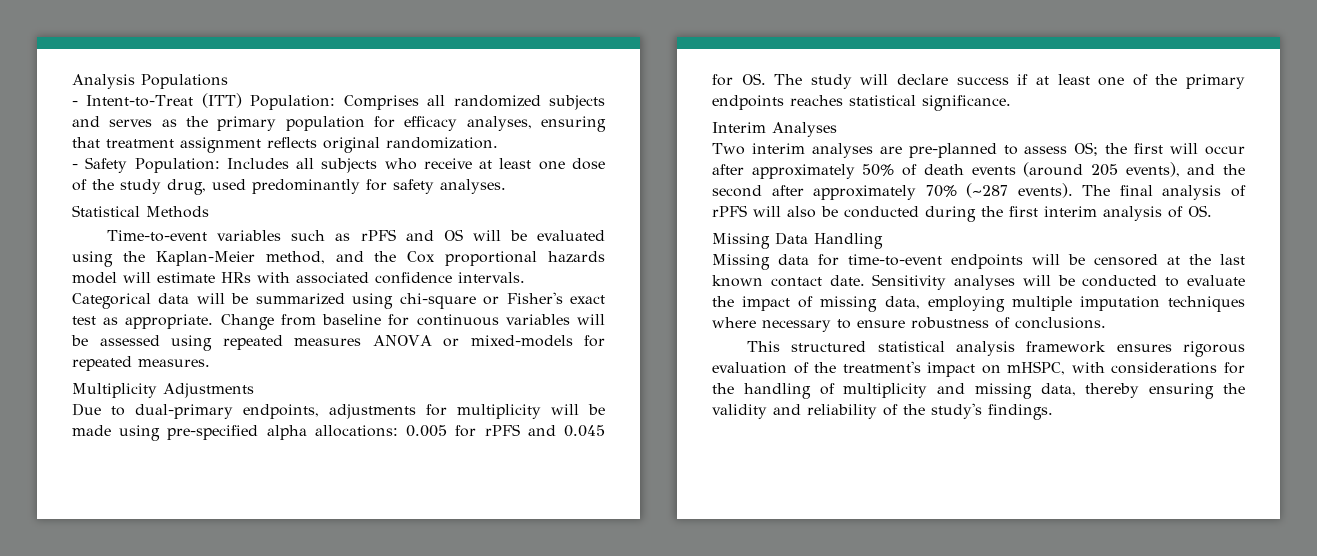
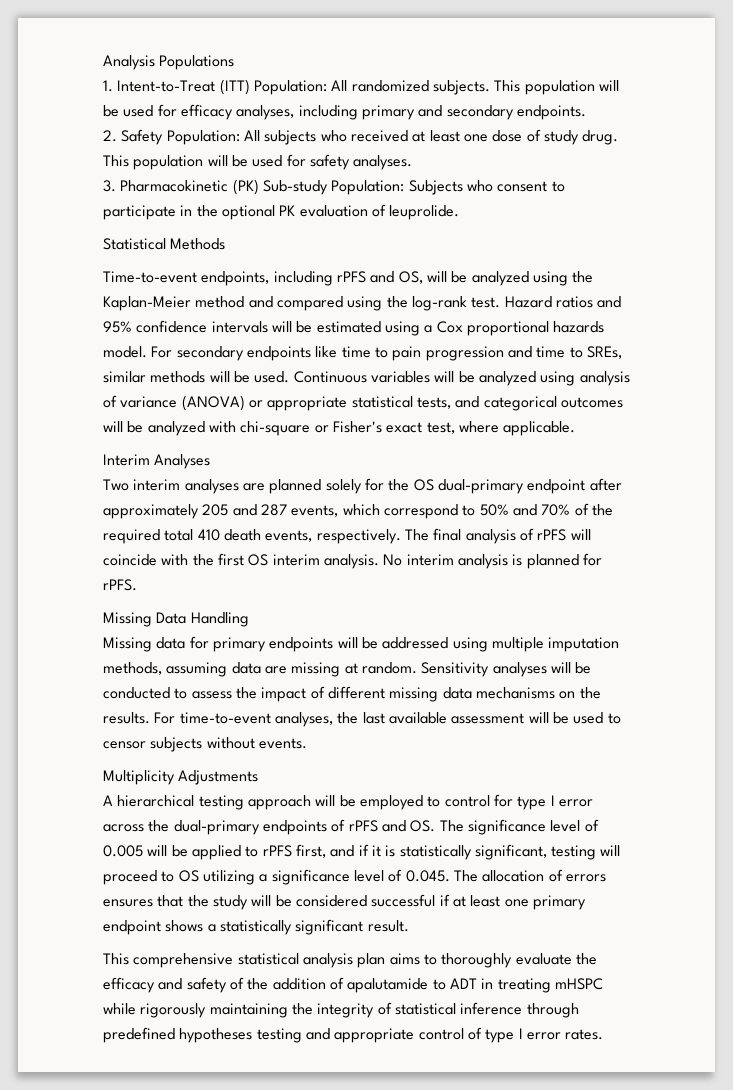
[72,101,78,106] - -> [103,80,113,92] 1.
[343,95,605,110] [72,116,606,132] [72,137,498,153] [72,157,315,173] Comprises all randomized subjects and serves as the primary population for efficacy analyses, ensuring that treatment assignment reflects original randomization. // - Safety Population: Includes all -> [331,80,619,95] [103,104,586,120] [103,129,260,145] All randomized subjects. This population will be used for efficacy analyses, including primary and secondary endpoints. // 2. Safety Population: All
[423,158,472,169] receive -> [350,130,408,142] received
[92,179,506,195] the study drug, used predominantly for safety analyses. -> [543,130,619,145] [103,154,413,170] [103,179,565,195] [103,204,460,220] study drug. This population will be used for safety analyses. // 3. Pharmacokinetic (PK) Sub-study Population: Subjects who consent to participate in the optional PK evaluation of leuprolide.
[217,229,606,241] variables such as rPFS and OS will be evaluated -> [201,271,529,286] endpoints, including rPFS and OS, will be analyzed
[265,251,605,266] [72,272,525,284] [72,292,606,309] [72,314,605,330] [71,335,605,351] [72,356,210,371] [72,383,254,398] [72,403,605,419] [72,424,605,441] [712,73,1246,89] [712,95,1011,111] method, and the Cox proportional hazards model will estimate HRs with associated confidence intervals. Categorical data will be summarized using chi-square or Fisher's exact test as appropriate. Change from baseline for continuous variables will be assessed using repeated measures ANOVA or mixed-models for repeated measures. // Multiplicity Adjustments // Due to dual-primary endpoints, adjustments for multiplicity will be made using pre-specified alpha allocations: 0.005 for rPFS and 0.045 for OS. The study will declare success if at least one of the primary endpoints reaches statistical significance. -> [195,296,622,311] [103,320,605,336] [103,346,622,361] [103,371,630,386] [103,395,623,411] [103,421,576,436] method and compared using the log-rank test. Hazard ratios and 95% confidence intervals will be estimated using a Cox proportional hazards model. For secondary endpoints like time to pain progression and time to SREs, similar methods will be used. Continuous variables will be analyzed using analysis of variance (ANOVA) or appropriate statistical tests, and categorical outcomes will be analyzed with chi-square or Fisher's exact test, where applicable.
[908,142,1245,158] [712,162,1245,179] [712,183,1073,200] pre-planned to assess OS; the first will occur after approximately 50% of death events (around 205 events), and the second after approximately 70% (~287 events). -> [269,478,622,494] [103,503,613,519] [103,529,401,544] planned solely for the OS dual-primary endpoint after approximately 205 and 287 events, which correspond to 50% and 70% of the required total 410 death events, respectively.
[787,205,1212,222] also be conducted during the first interim analysis of OS. -> [103,553,602,569] [103,579,137,591] coincide with the first OS interim analysis. No interim analysis is planned for rPFS.
[848,254,942,266] time-to-event -> [212,637,266,652] primary
[1094,254,1245,266] [712,275,865,287] censored at the last known contact date. -> [382,637,620,652] [103,662,417,677] addressed using multiple imputation methods, assuming data are missing at random.
[1187,275,1245,286] evaluate -> [191,691,232,699] assess
[820,296,1245,312] [712,317,1106,332] [747,341,867,352] missing data, employing multiple imputation techniques where necessary to ensure robustness of conclusions. // This structured -> [327,686,601,702] [103,712,621,727] [103,737,307,752] [103,770,259,785] [103,794,593,810] [103,819,599,835] [103,844,621,860] [103,869,606,885] [103,894,586,910] [103,919,409,935] [103,953,234,968] different missing data mechanisms on the results. For time-to-event analyses, the last available assessment will be used to censor subjects without events. // Multiplicity Adjustments // A hierarchical testing approach will be employed to control for type I error across the dual-primary endpoints of rPFS and OS. The significance level of 0.005 will be applied to rPFS first, and if it is statistically significant, testing will proceed to OS utilizing a significance level of 0.045. The allocation of errors ensures that the study will be considered successful if at least one primary endpoint shows a statistically significant result. // This comprehensive
[1026,341,1245,357] [712,361,1245,377] [712,383,1245,399] [712,403,1053,420] framework ensures rigorous evaluation of the treatment's impact on mHSPC, with considerations for the handling of multiplicity and missing data, thereby ensuring the validity and reliability of the study's findings. -> [357,953,597,968] [103,977,603,993] [103,1002,579,1018] [103,1027,604,1043] plan aims to thoroughly evaluate the efficacy and safety of the addition of apalutamide to ADT in treating mHSPC while rigorously maintaining the integrity of statistical inference through predefined hypotheses testing and appropriate control of type I error rates.

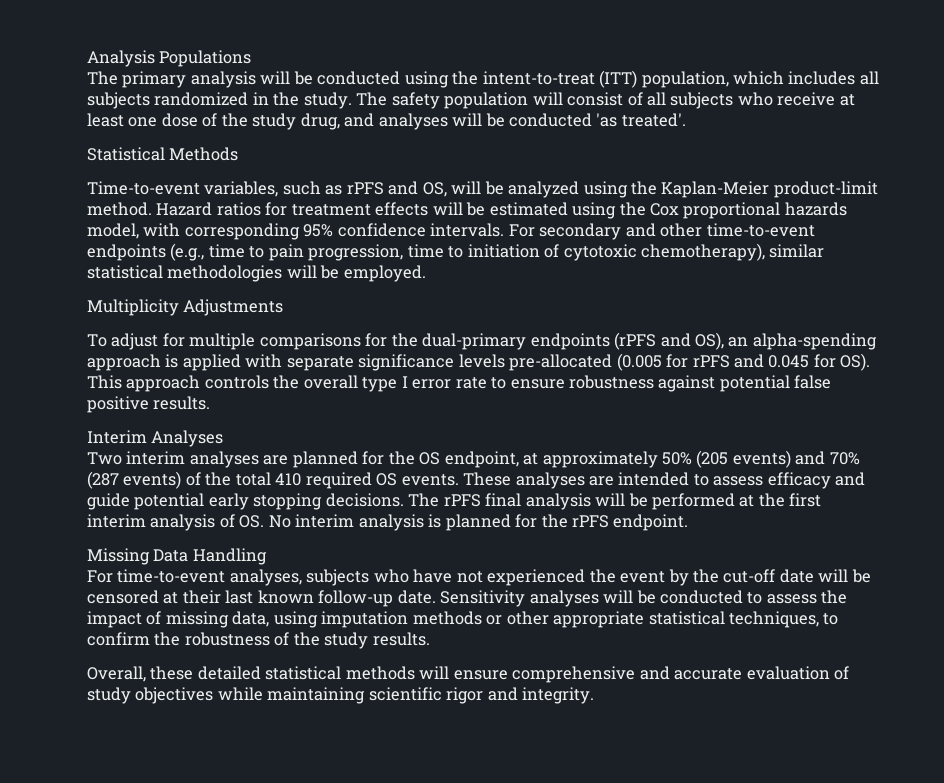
[103,79,619,95] [103,104,586,120] [103,129,408,145] 1. Intent-to-Treat (ITT) Population: All randomized subjects. This population will be used for efficacy analyses, including primary and secondary endpoints. // 2. Safety Population: All subjects who received -> [87,70,879,88] [87,92,836,109] The primary analysis will be conducted using the intent-to-treat (ITT) population, which includes all subjects randomized in the study. The safety population will consist of all subjects who receive
[543,130,619,145] [103,154,413,170] [103,179,565,195] [103,204,460,220] study drug. This population will be used for safety analyses. // 3. Pharmacokinetic (PK) Sub-study Population: Subjects who consent to participate in the optional PK evaluation of leuprolide. -> [221,113,686,130] the study drug, and analyses will be conducted 'as treated'.
[201,271,333,286] endpoints, including -> [204,181,343,197] variables, such as
[195,296,622,311] [103,320,268,333] method and compared using the log-rank test. Hazard ratios and 95% confidence intervals -> [773,181,878,198] [87,202,429,216] product-limit method. Hazard ratios for treatment effects
[424,325,433,333] a -> [619,202,646,216] the
[103,346,622,361] [103,371,630,386] [103,395,623,411] [103,421,576,436] model. For secondary endpoints like time to pain progression and time to SREs, similar methods will be used. Continuous variables will be analyzed using analysis of variance (ANOVA) or appropriate statistical tests, and categorical outcomes will be analyzed with chi-square or Fisher's exact test, where applicable. -> [87,223,815,240] [87,243,825,261] [87,265,426,282] [87,299,284,316] [87,332,877,350] [87,353,871,371] [87,375,832,392] [87,396,211,413] model, with corresponding 95% confidence intervals. For secondary and other time-to-event endpoints (e.g., time to pain progression, time to initiation of cytotoxic chemotherapy), similar statistical methodologies will be employed. // Multiplicity Adjustments // To adjust for multiple comparisons for the dual-primary endpoints (rPFS and OS), an alpha-spending approach is applied with separate significance levels pre-allocated (0.005 for rPFS and 0.045 for OS). This approach controls the overall type I error rate to ensure robustness against potential false positive results.
[325,479,362,494] solely -> (358, 459) none
[437,478,622,494] [103,503,613,519] [103,529,160,544] dual-primary endpoint after approximately 205 and 287 events, which correspond to 50% and 70% of the required -> [444,450,860,468] [87,471,232,489] endpoint, at approximately 50% (205 events) and 70% (287 events) of the
[223,528,591,544] [103,553,379,569] death events, respectively. The final analysis of rPFS will coincide with the first OS interim analysis. -> [305,472,866,489] [87,493,822,510] [87,514,265,531] required OS events. These analyses are intended to assess efficacy and guide potential early stopping decisions. The rPFS final analysis will be performed at the first interim analysis of OS.
[103,579,137,591] rPFS. -> [541,514,689,531] the rPFS endpoint.
[103,636,620,652] [103,662,417,677] Missing data for primary endpoints will be addressed using multiple imputation methods, assuming data are missing at random. -> [87,569,871,586] [87,590,436,607] For time-to-event analyses, subjects who have not experienced the event by the cut-off date will be censored at their last known follow-up date.
[327,686,601,702] [103,712,621,727] [103,737,307,752] [103,770,259,785] [103,794,593,810] [103,819,599,835] [103,844,621,860] [103,869,606,885] [103,894,586,910] [103,919,409,935] [103,953,597,968] [103,977,603,993] [103,1002,579,1018] [103,1027,604,1043] different missing data mechanisms on the results. For time-to-event analyses, the last available assessment will be used to censor subjects without events. // Multiplicity Adjustments // A hierarchical testing approach will be employed to control for type I error across the dual-primary endpoints of rPFS and OS. The significance level of 0.005 will be applied to rPFS first, and if it is statistically significant, testing will proceed to OS utilizing a significance level of 0.045. The allocation of errors ensures that the study will be considered successful if at least one primary endpoint shows a statistically significant result. // This comprehensive statistical analysis plan aims to thoroughly evaluate the efficacy and safety of the addition of apalutamide to ADT in treating mHSPC while rigorously maintaining the integrity of statistical inference through predefined hypotheses testing and appropriate control of type I error rates. -> [165,611,839,628] [87,632,430,649] [87,666,850,683] [87,687,595,704] missing data, using imputation methods or other appropriate statistical techniques, to confirm the robustness of the study results. // Overall, these detailed statistical methods will ensure comprehensive and accurate evaluation of study objectives while maintaining scientific rigor and integrity.

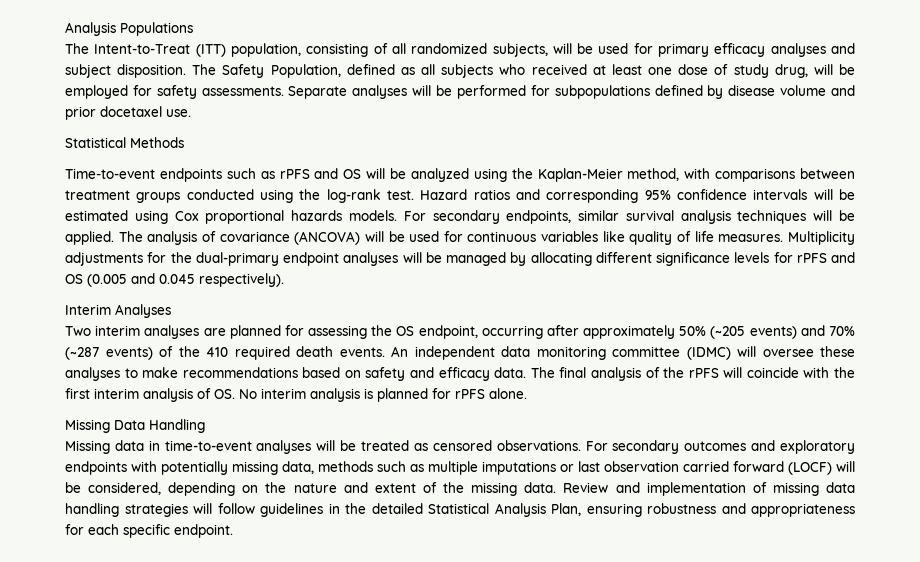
[122,70,879,88] [87,92,643,109] primary analysis will be conducted using the intent-to-treat (ITT) population, which includes all subjects randomized in the study. The safety population will consist of -> [94,43,855,57] [65,64,415,78] Intent-to-Treat (ITT) population, consisting of all randomized subjects, will be used for primary efficacy analyses and subject disposition. The Safety Population, defined as
[777,92,836,106] receive -> [531,64,587,75] received
[221,113,248,127] the -> (729, 69) none
[344,113,686,130] and analyses will be conducted 'as treated'. -> [813,64,855,75] [65,85,856,99] [65,106,191,120] will be employed for safety assessments. Separate analyses will be performed for subpopulations defined by disease volume and prior docetaxel use.
[204,181,279,197] variables, -> [159,168,222,182] endpoints
[422,182,447,197] OS, -> [343,169,362,179] OS
[773,181,878,198] [87,202,429,216] product-limit method. Hazard ratios for treatment effects -> [627,168,855,182] [65,189,808,203] method, with comparisons between treatment groups conducted using the log-rank test. Hazard ratios and corresponding 95% confidence intervals
[619,202,646,216] the -> (168, 217) none
[87,223,815,240] [87,243,825,261] [87,265,426,282] [87,299,284,316] [87,332,877,350] [87,353,871,371] [87,375,832,392] [87,396,211,413] model, with corresponding 95% confidence intervals. For secondary and other time-to-event endpoints (e.g., time to pain progression, time to initiation of cytotoxic chemotherapy), similar statistical methodologies will be employed. // Multiplicity Adjustments // To adjust for multiple comparisons for the dual-primary endpoints (rPFS and OS), an alpha-spending approach is applied with separate significance levels pre-allocated (0.005 for rPFS and 0.045 for OS). This approach controls the overall type I error rate to ensure robustness against potential false positive results. -> [348,210,856,224] [65,231,855,245] [65,252,855,266] [65,273,284,287] models. For secondary endpoints, similar survival analysis techniques will be applied. The analysis of covariance (ANCOVA) will be used for continuous variables like quality of life measures. Multiplicity adjustments for the dual-primary endpoint analyses will be managed by allocating different significance levels for rPFS and OS (0.005 and 0.045 respectively).
(385, 458) none -> [308,325,368,339] assessing
[523,453,539,465] at -> [481,325,579,339] occurring after
[696,450,729,468] (205 -> [710,326,746,339] (~205
[87,471,119,489] (287 -> [65,347,99,360] (~287
[235,472,271,486] total -> (200, 351) none
[376,472,866,489] [87,493,755,510] OS events. These analyses are intended to assess efficacy and guide potential early stopping decisions. The rPFS final analysis will be performed at -> [296,346,855,360] [65,367,830,381] death events. An independent data monitoring committee (IDMC) will oversee these analyses to make recommendations based on safety and efficacy data. The final analysis of the rPFS will coincide with
[541,514,689,531] the rPFS endpoint. -> [455,388,527,399] rPFS alone.
[87,569,871,586] [87,590,848,607] [87,611,839,628] [87,632,430,649] [87,666,850,683] [87,687,595,704] For time-to-event analyses, subjects who have not experienced the event by the cut-off date will be censored at their last known follow-up date. Sensitivity analyses will be conducted to assess the impact of missing data, using imputation methods or other appropriate statistical techniques, to confirm the robustness of the study results. // Overall, these detailed statistical methods will ensure comprehensive and accurate evaluation of study objectives while maintaining scientific rigor and integrity. -> [65,440,856,454] [65,461,855,475] [65,482,856,496] [65,503,855,517] [65,524,233,538] Missing data in time-to-event analyses will be treated as censored observations. For secondary outcomes and exploratory endpoints with potentially missing data, methods such as multiple imputations or last observation carried forward (LOCF) will be considered, depending on the nature and extent of the missing data. Review and implementation of missing data handling strategies will follow guidelines in the detailed Statistical Analysis Plan, ensuring robustness and appropriateness for each specific endpoint.

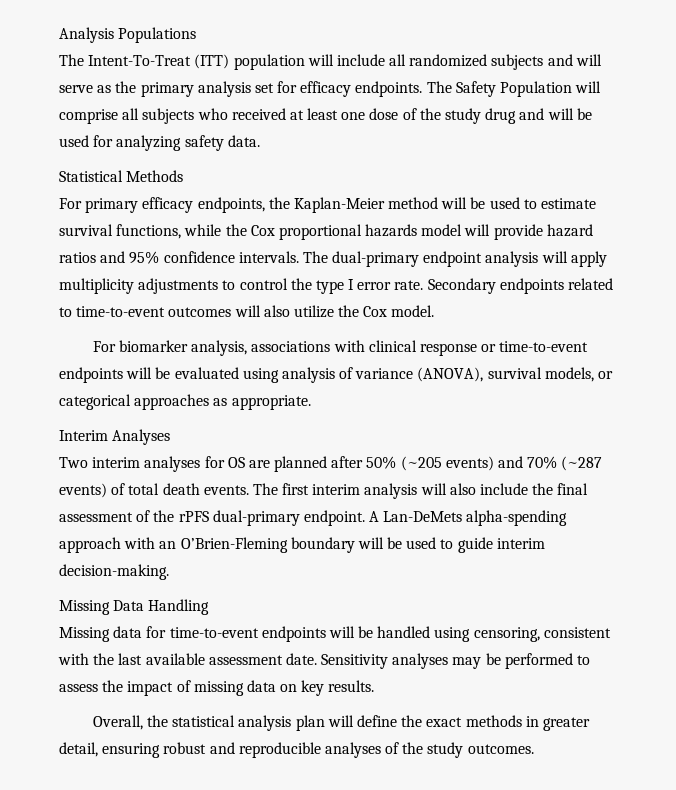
[94,43,855,57] [65,64,415,78] Intent-to-Treat (ITT) population, consisting of all randomized subjects, will be used for primary efficacy analyses and subject disposition. The Safety Population, defined as -> [88,54,602,70] [59,81,602,97] [59,109,118,124] Intent-To-Treat (ITT) population will include all randomized subjects and will serve as the primary analysis set for efficacy endpoints. The Safety Population will comprise
[733,64,855,78] [65,85,856,99] [65,106,191,120] [65,137,184,148] [65,168,855,182] [65,189,856,203] [65,210,856,224] [65,231,855,245] [65,252,855,266] [65,273,284,287] study drug, will be employed for safety assessments. Separate analyses will be performed for subpopulations defined by disease volume and prior docetaxel use. // Statistical Methods // Time-to-event endpoints such as rPFS and OS will be analyzed using the Kaplan-Meier method, with comparisons between treatment groups conducted using the log-rank test. Hazard ratios and corresponding 95% confidence intervals will be estimated using Cox proportional hazards models. For secondary endpoints, similar survival analysis techniques will be applied. The analysis of covariance (ANCOVA) will be used for continuous variables like quality of life measures. Multiplicity adjustments for the dual-primary endpoint analyses will be managed by allocating different significance levels for rPFS and OS (0.005 and 0.045 respectively). -> [419,108,592,124] [59,135,260,151] [59,170,184,182] [59,197,597,213] [59,224,593,240] [59,251,607,267] [59,278,614,294] [59,305,435,318] [92,340,589,356] [59,367,614,383] [59,394,311,410] the study drug and will be used for analyzing safety data. // Statistical Methods // For primary efficacy endpoints, the Kaplan-Meier method will be used to estimate survival functions, while the Cox proportional hazards model will provide hazard ratios and 95% confidence intervals. The dual-primary endpoint analysis will apply multiplicity adjustments to control the type I error rate. Secondary endpoints related to time-to-event outcomes will also utilize the Cox model. // For biomarker analysis, associations with clinical response or time-to-event endpoints will be evaluated using analysis of variance (ANOVA), survival models, or categorical approaches as appropriate.
[203,325,676,339] are planned for assessing the OS endpoint, occurring after approximately -> [204,456,364,472] for OS are planned after
[178,346,855,360] [65,367,855,381] [65,388,527,402] the 410 required death events. An independent data monitoring committee (IDMC) will oversee these analyses to make recommendations based on safety and efficacy data. The final analysis of the rPFS will coincide with the first interim analysis of OS. No interim analysis is planned for rPFS alone. -> [128,483,589,499] [59,510,568,526] [59,537,545,553] [59,564,169,580] total death events. The first interim analysis will also include the final assessment of the rPFS dual-primary endpoint. A Lan-DeMets alpha-spending approach with an O’Brien-Fleming boundary will be used to guide interim decision-making.
[148,440,856,454] [65,461,855,475] [65,482,856,496] [65,503,855,517] [65,524,233,538] in time-to-event analyses will be treated as censored observations. For secondary outcomes and exploratory endpoints with potentially missing data, methods such as multiple imputations or last observation carried forward (LOCF) will be considered, depending on the nature and extent of the missing data. Review and implementation of missing data handling strategies will follow guidelines in the detailed Statistical Analysis Plan, ensuring robustness and appropriateness for each specific endpoint. -> [146,626,611,642] [58,653,591,669] [59,680,375,696] [92,715,590,731] [59,742,534,758] for time-to-event endpoints will be handled using censoring, consistent with the last available assessment date. Sensitivity analyses may be performed to assess the impact of missing data on key results. // Overall, the statistical analysis plan will define the exact methods in greater detail, ensuring robust and reproducible analyses of the study outcomes.

